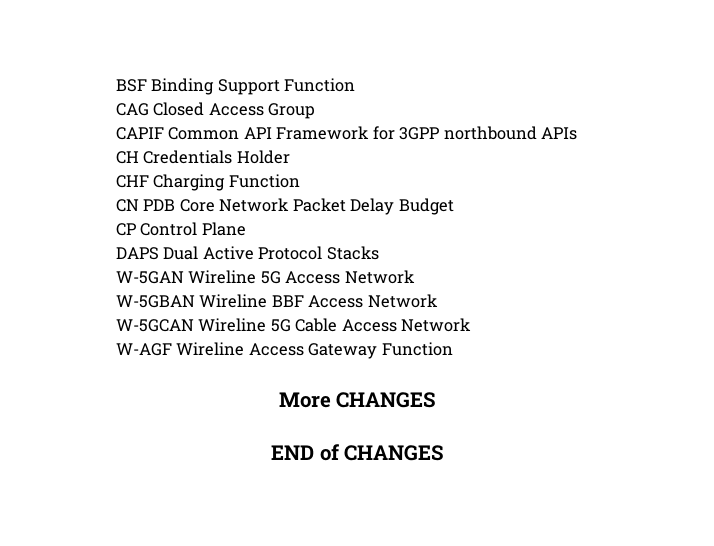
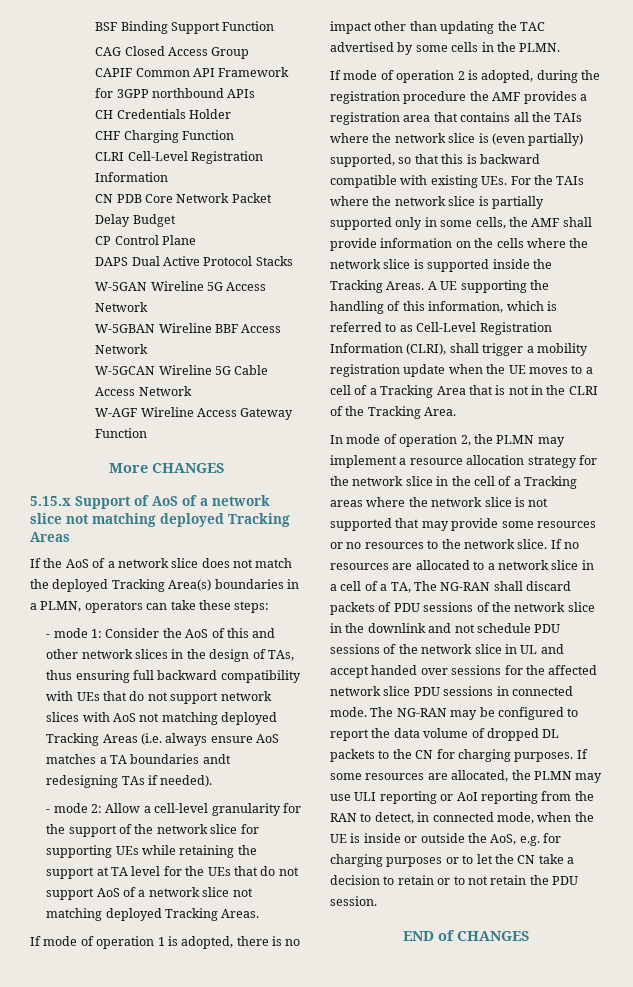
(300, 181) none -> [95,151,264,164] [95,172,169,182] // CLRI Cell-Level Registration Information
(436, 400) none -> [30,495,270,509] [30,513,290,527] [30,532,70,542] [30,558,293,568] [30,579,299,592] [30,600,270,613] [46,628,276,638] [46,649,294,662] [46,670,301,683] [46,691,272,704] [46,712,278,725] [46,733,280,746] [46,754,231,764] [46,775,213,788] [46,803,301,816] [46,824,259,837] [46,845,257,858] [46,866,299,879] [46,887,253,900] [46,908,260,921] [30,936,301,949] [330,21,545,34] [330,42,561,55] [330,70,600,83] [330,91,587,104] [330,112,583,125] [330,133,584,146] [330,154,540,167] [330,175,585,188] [330,196,544,209] [330,217,592,230] [330,238,589,251] [330,259,552,272] [330,280,549,293] [330,301,557,314] [330,322,552,335] [330,343,588,356] [330,364,593,377] [330,385,598,398] [330,406,457,419] [330,434,565,447] [330,455,597,468] [330,476,577,489] [330,497,549,507] [330,518,596,531] [330,539,579,549] [330,560,594,570] [330,581,571,593] [330,602,595,615] [330,623,561,633] [330,644,564,654] [330,665,598,678] [330,686,573,696] [330,707,579,720] [330,728,560,741] [330,749,588,762] [330,770,603,783] [330,791,594,804] [330,812,594,824] [330,833,561,846] [330,854,574,867] [330,875,578,885] [330,896,377,906] // 5.15.x Support of AoS of a network slice not matching deployed Tracking Areas // If the AoS of a network slice does not match the deployed Tracking Area(s) boundaries in a PLMN, operators can take these steps: // - mode 1: Consider the AoS of this and other network slices in the design of TAs, thus ensuring full backward compatibility with UEs that do not support network slices with AoS not matching deployed Tracking Areas (i.e. always ensure AoS matches a TA boundaries andt redesigning TAs if needed). // - mode 2: Allow a cell-level granularity for the support of the network slice for supporting UEs while retaining the support at TA level for the UEs that do not support AoS of a network slice not matching deployed Tracking Areas. // If mode of operation 1 is adopted, there is no impact other than updating the TAC advertised by some cells in the PLMN. // If mode of operation 2 is adopted, during the registration procedure the AMF provides a registration area that contains all the TAIs where the network slice is (even partially) supported, so that this is backward compatible with existing UEs. For the TAIs where the network slice is partially supported only in some cells, the AMF shall provide information on the cells where the network slice is supported inside the Tracking Areas. A UE supporting the handling of this information, which is referred to as Cell-Level Registration Information (CLRI), shall trigger a mobility registration update when the UE moves to a cell of a Tracking Area that is not in the CLRI of the Tracking Area. // In mode of operation 2, the PLMN may implement a resource allocation strategy for the network slice in the cell of a Tracking areas where the network slice is not supported that may provide some resources or no resources to the network slice. If no resources are allocated to a network slice in a cell of a TA, The NG-RAN shall discard packets of PDU sessions of the network slice in the downlink and not schedule PDU sessions of the network slice in UL and accept handed over sessions for the affected network slice PDU sessions in connected mode. The NG-RAN may be configured to report the data volume of dropped DL packets to the CN for charging purposes. If some resources are allocated, the PLMN may use ULI reporting or AoI reporting from the RAN to detect, in connected mode, when the UE is inside or outside the AoS, e.g. for charging purposes or to let the CN take a decision to retain or to not retain the PDU session.

